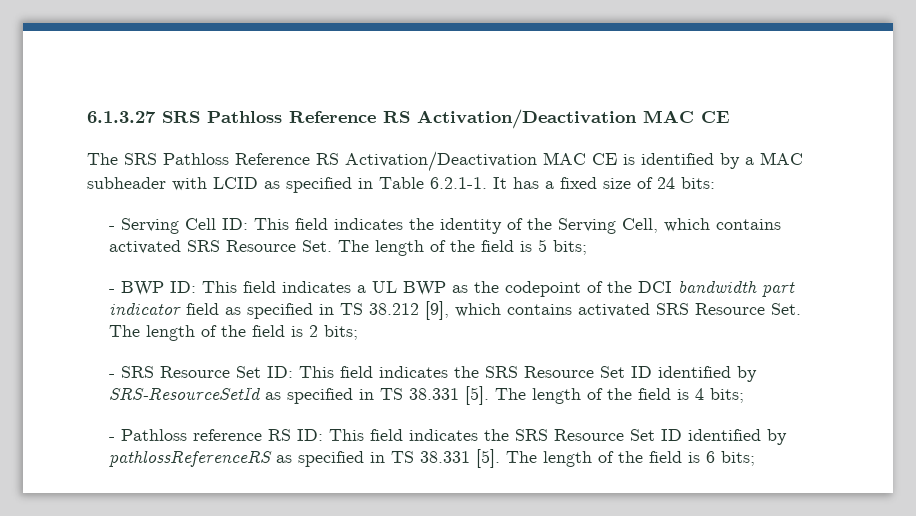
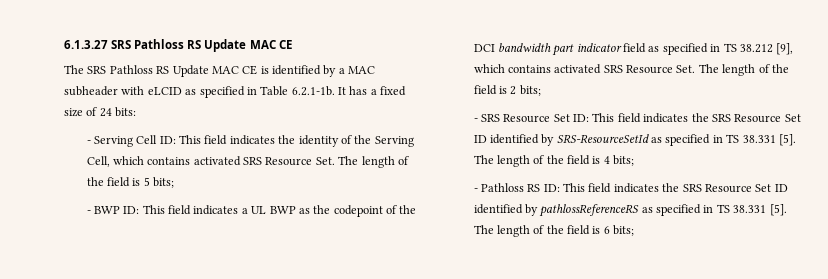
[289,109,637,129] Reference RS Activation/Deactivation -> [187,39,247,52] RS Update
[235,151,537,172] Reference RS Activation/Deactivation -> [156,65,209,77] RS Update
[213,177,258,189] LCID -> [147,87,182,95] eLCID
[430,177,487,189] 6.2.1-1. -> [291,86,335,96] 6.2.1-1b.
[193,429,263,441] reference -> (524, 187) none

